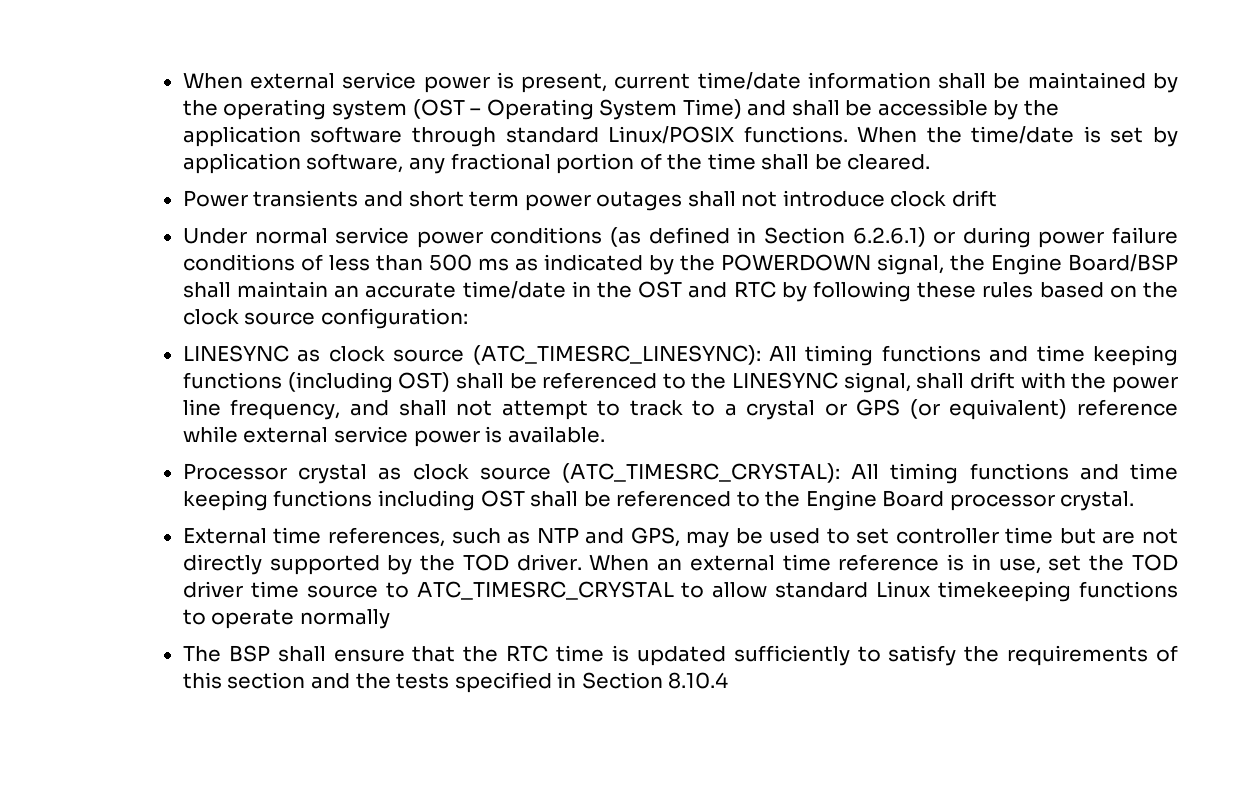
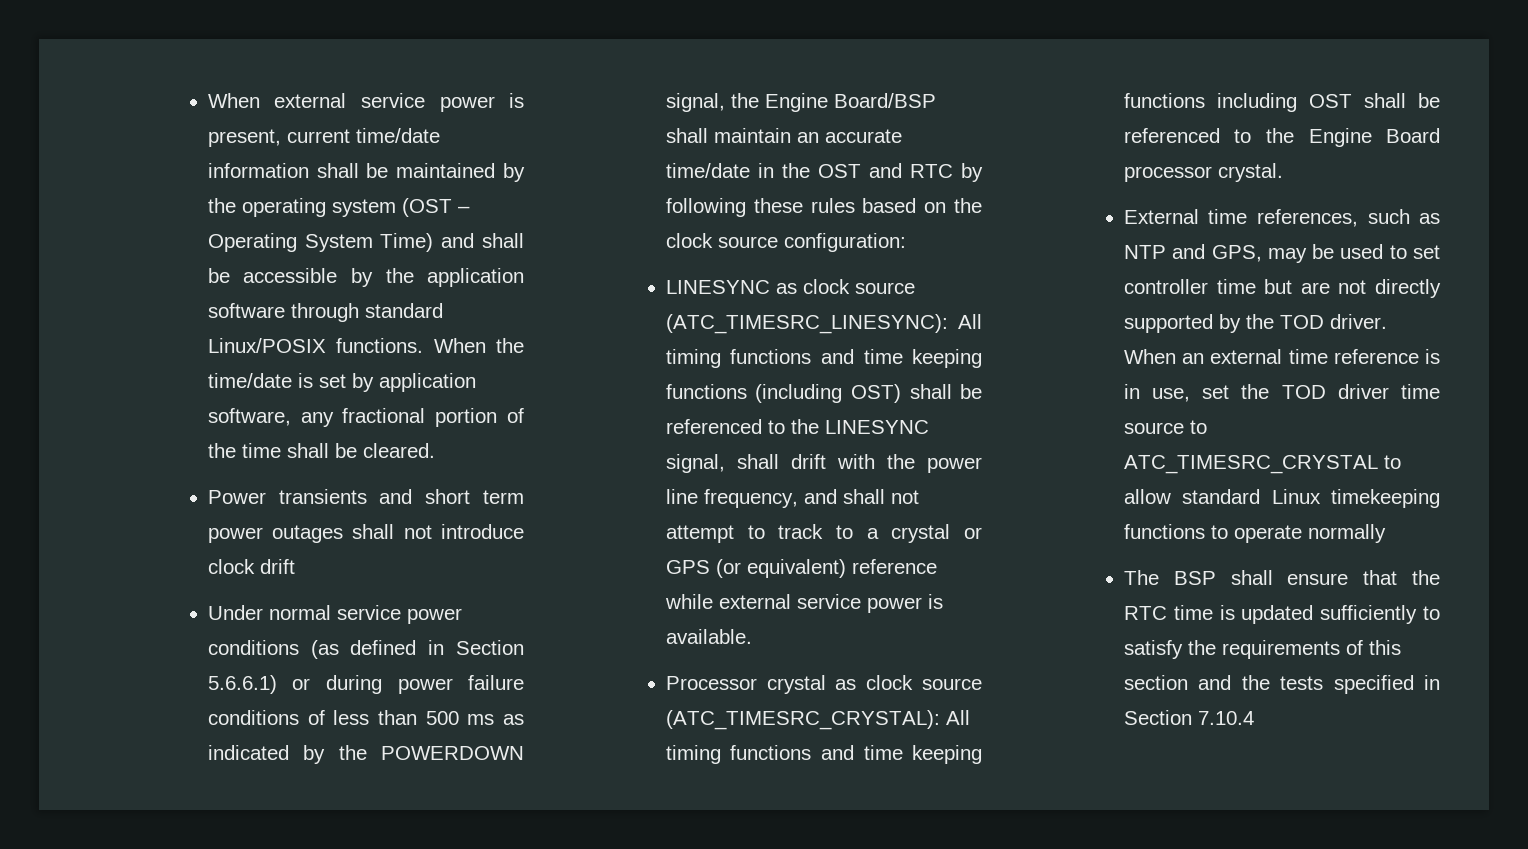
[852,227,926,247] 6.2.6.1) -> [207,675,277,694] 5.6.6.1)
[668,672,729,689] 8.10.4 -> [1197,711,1254,725] 7.10.4

